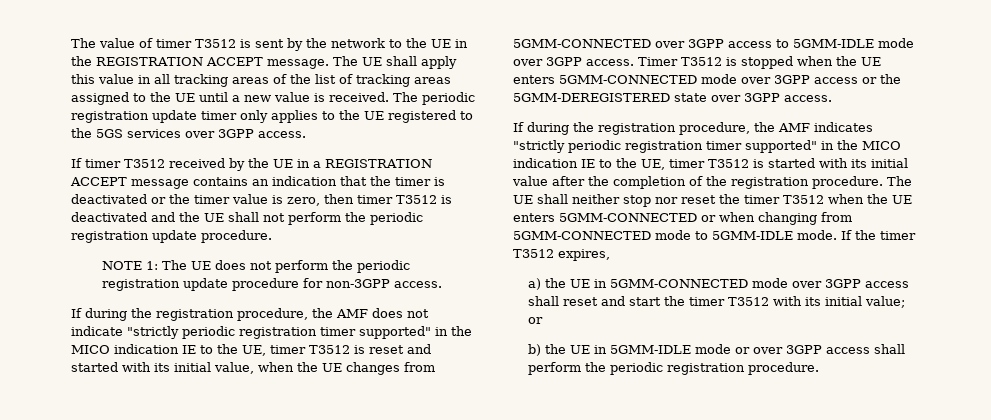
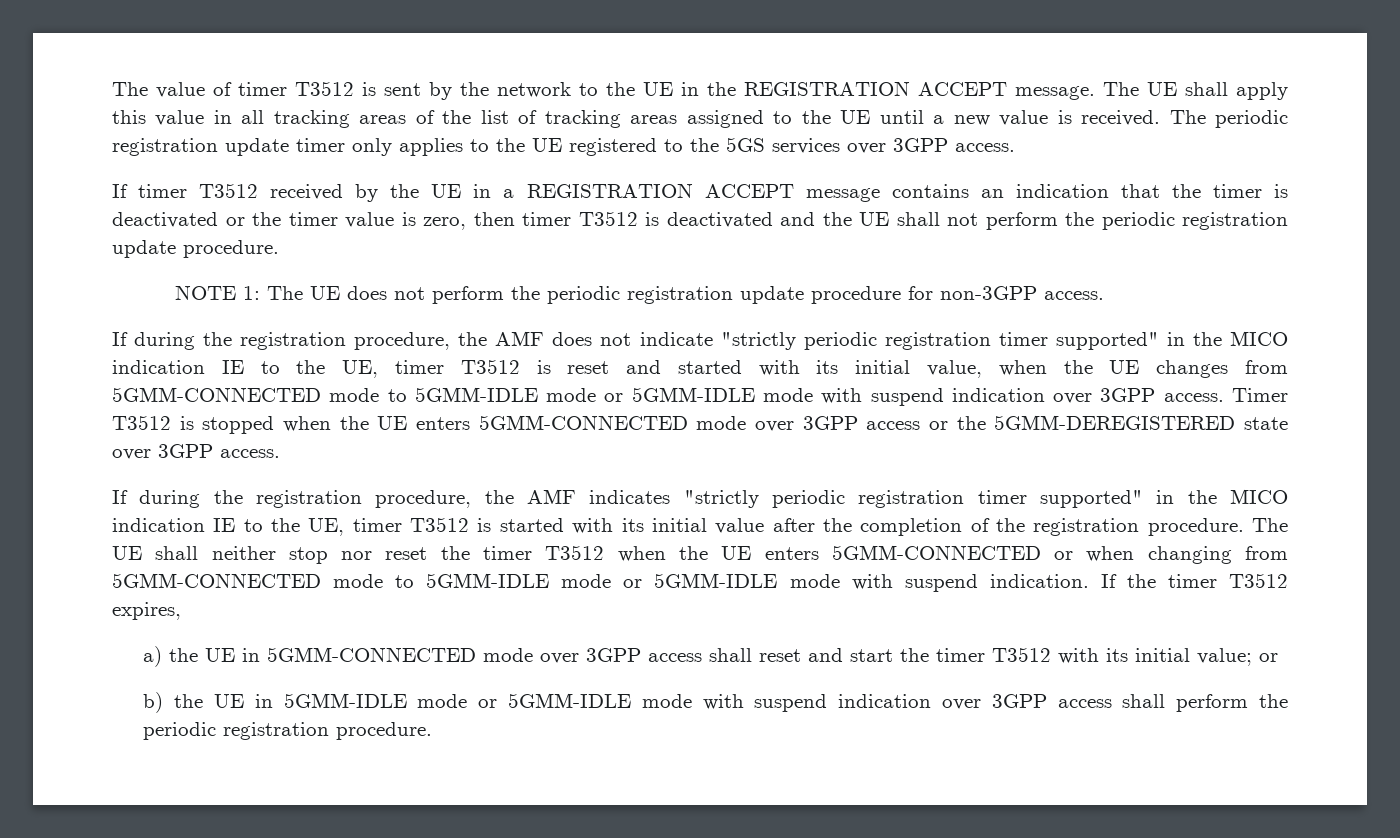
[655,38,914,48] over 3GPP access to 5GMM-IDLE mode -> [329,387,1045,406] mode to 5GMM-IDLE mode or 5GMM-IDLE mode with suspend indication
[797,230,837,240] mode. -> [561,573,1089,592] mode or 5GMM-IDLE mode with suspend indication.
(751, 350) none -> [507,693,932,712] 5GMM-IDLE mode with suspend indication

